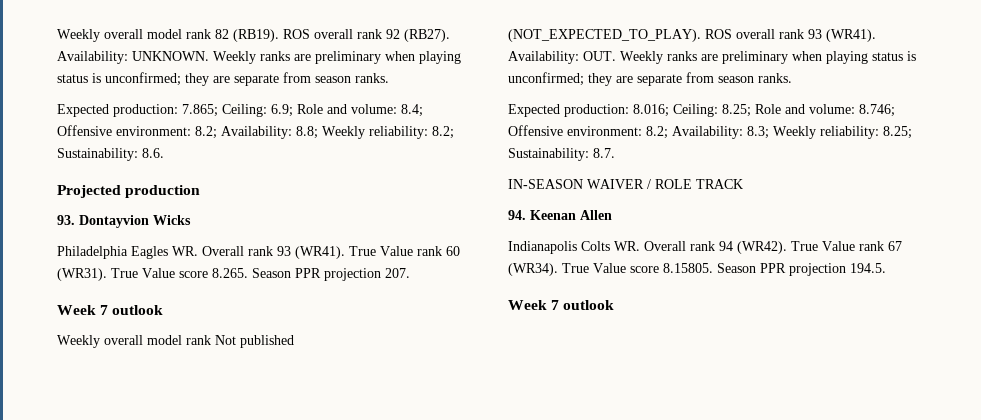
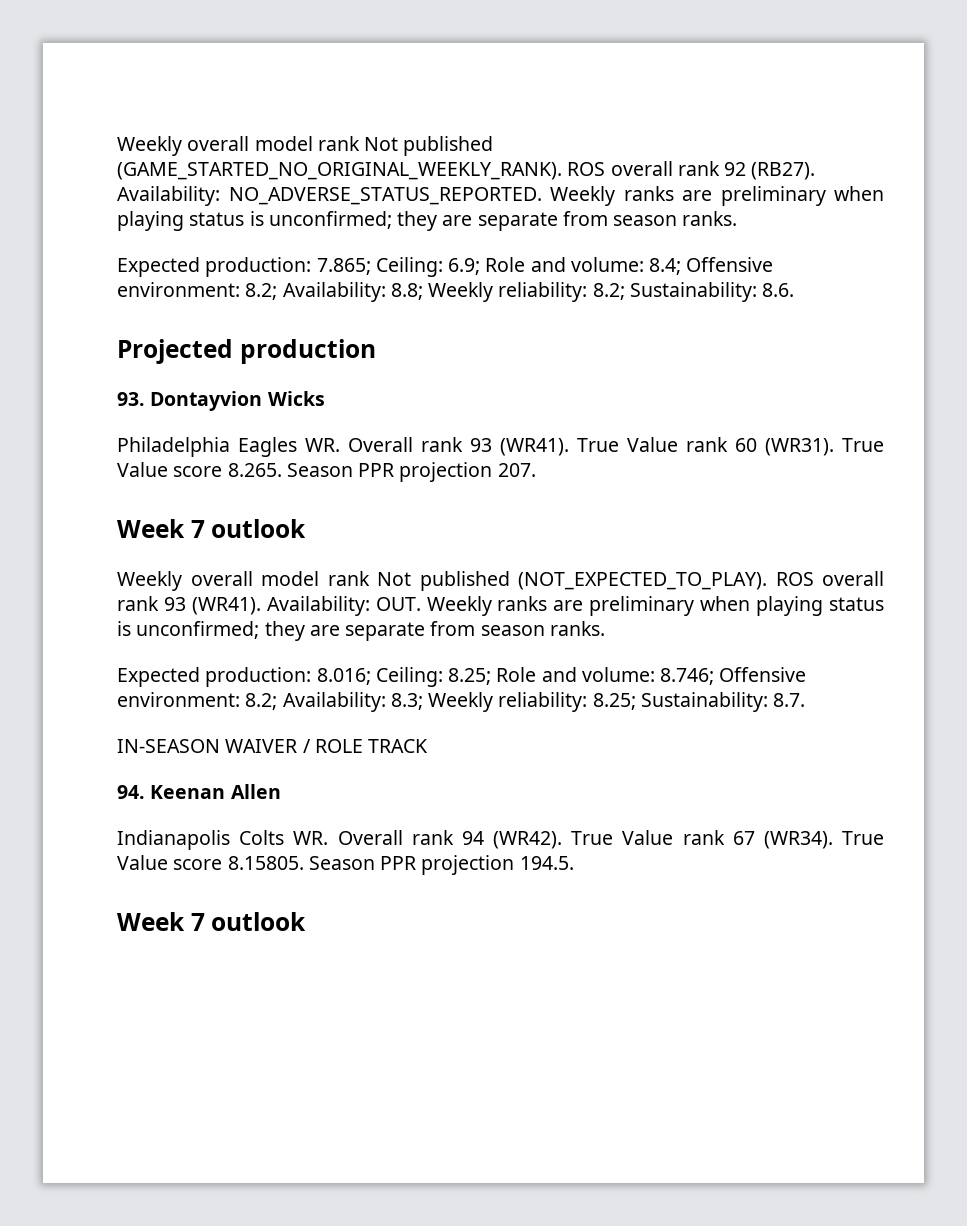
[57,29,279,42] Weekly overall model rank 82 (RB19). -> [117,136,494,156] [117,162,562,180] Weekly overall model rank Not published (GAME_STARTED_NO_ORIGINAL_WEEKLY_RANK).
[132,51,209,61] UNKNOWN. -> [228,187,542,205] NO_ADVERSE_STATUS_REPORTED.

